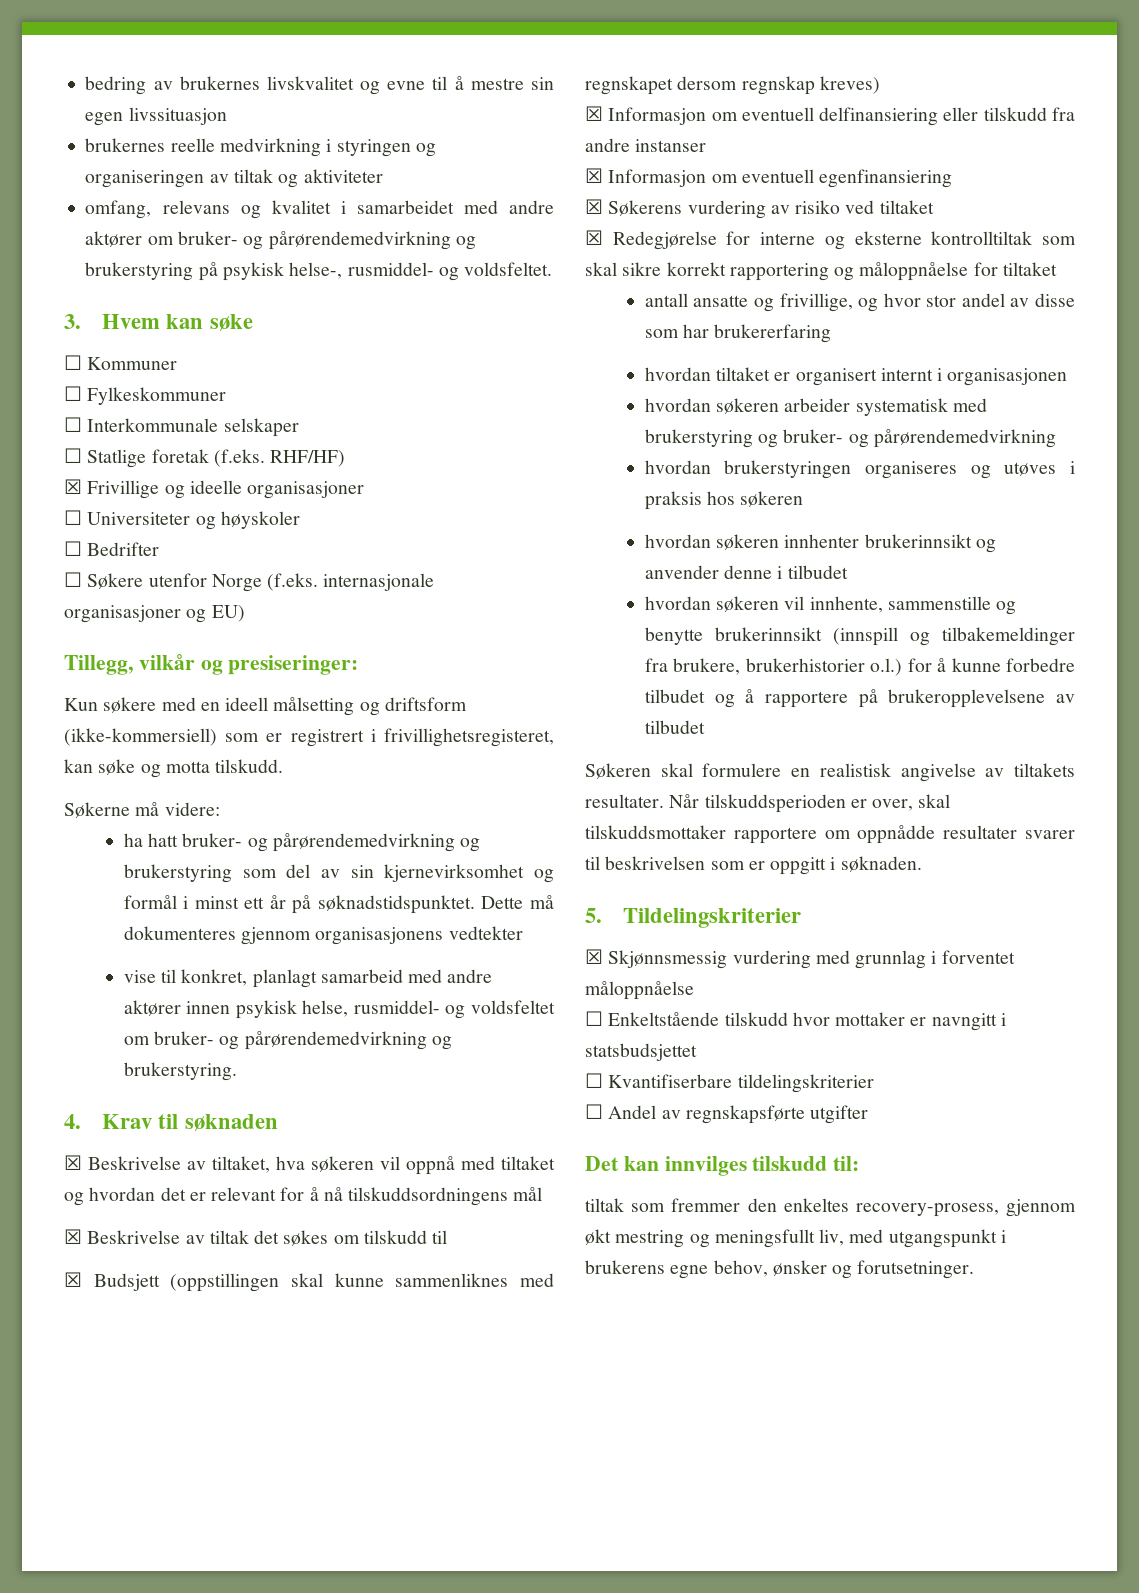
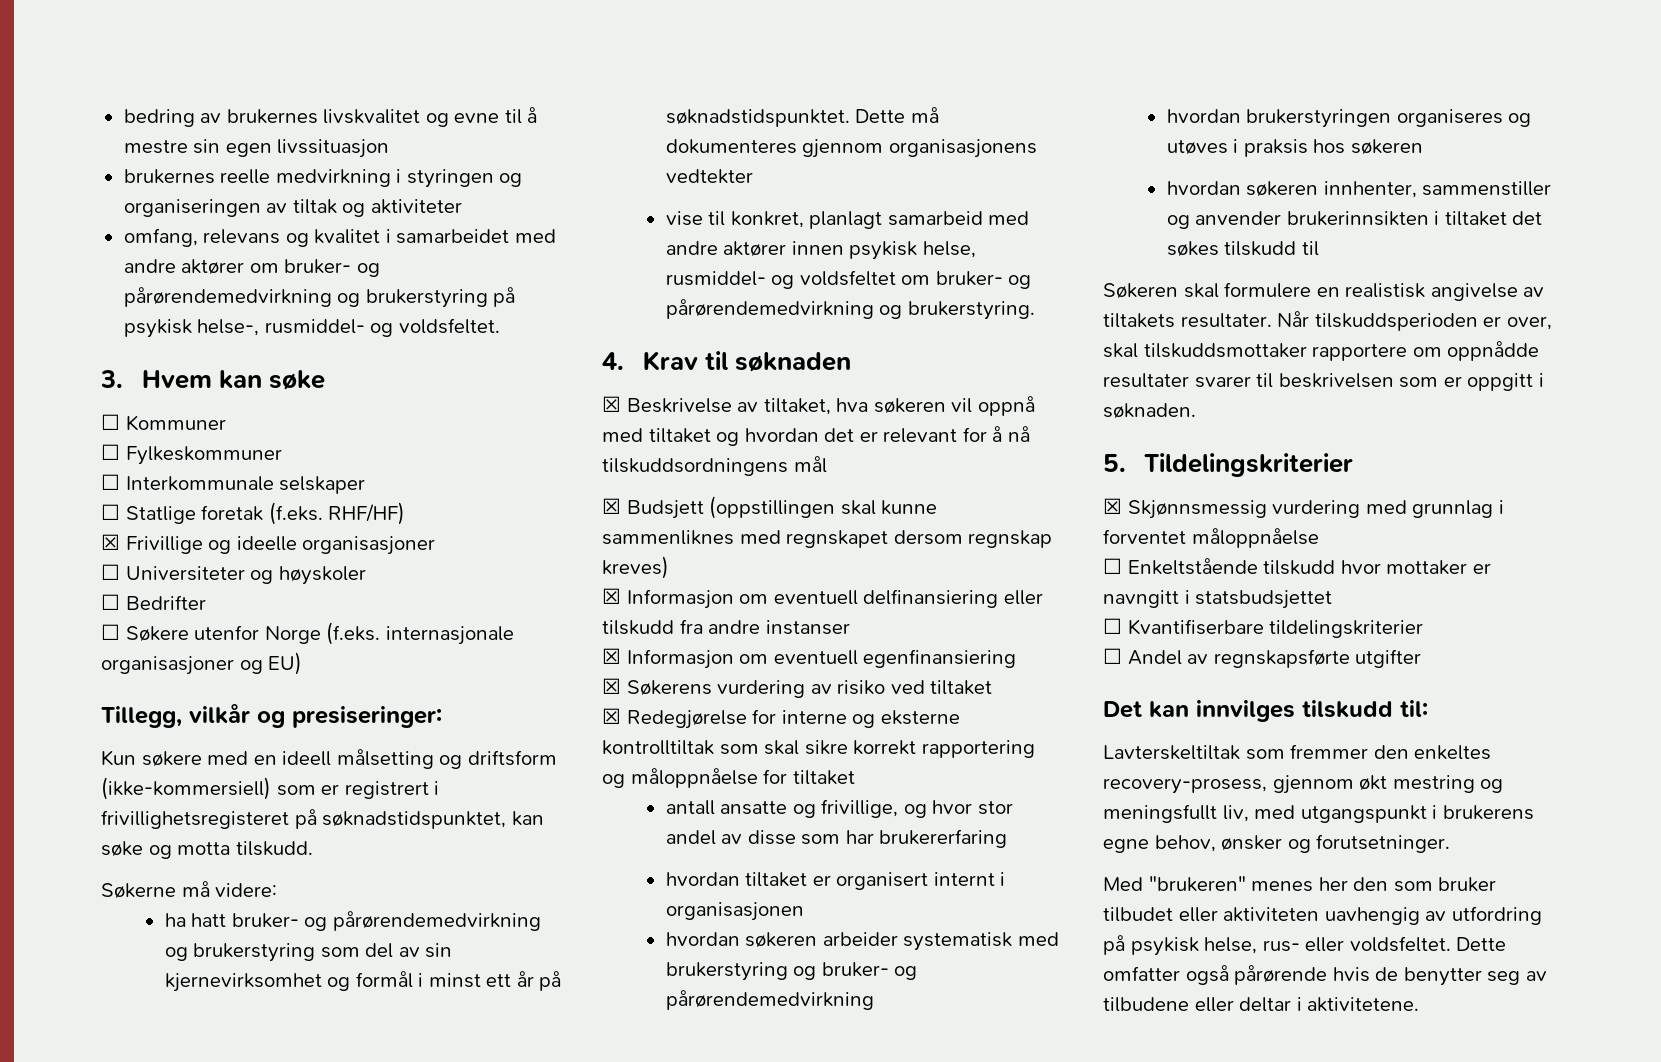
[383,728,554,747] frivillighetsregisteret, -> [101,809,507,829] frivillighetsregisteret på søknadstidspunktet,
[64,1229,448,1246] // ☒ Beskrivelse av tiltak det søkes om tilskudd til -> (827, 464) none
[784,534,996,553] [644,565,848,579] [644,596,1017,615] [644,627,1075,646] [644,658,1075,676] [644,689,1075,708] [644,720,705,734] innhenter brukerinnsikt og anvender denne i tilbudet // hvordan søkeren vil innhente, sammenstille og benytte brukerinnsikt (innspill og tilbakemeldinger fra brukere, brukerhistorier o.l.) for å kunne forbedre tilbudet og å rapportere på brukeropplevelsene av tilbudet -> [1323,181,1552,198] [1166,211,1543,229] [1166,241,1319,257] innhenter, sammenstiller og anvender brukerinnsikten i tiltaket det søkes tilskudd til
[585,1198,624,1212] tiltak -> [1103,745,1240,760] Lavterskeltiltak
(975, 1269) none -> [1103,876,1497,892] [1103,906,1542,925] [1103,935,1507,956] [1103,965,1547,986] [1103,997,1420,1012] // Med "brukeren" menes her den som bruker tilbudet eller aktiviteten uavhengig av utfordring på psykisk helse, rus- eller voldsfeltet. Dette omfatter også pårørende hvis de benytter seg av tilbudene eller deltar i aktivitetene.

